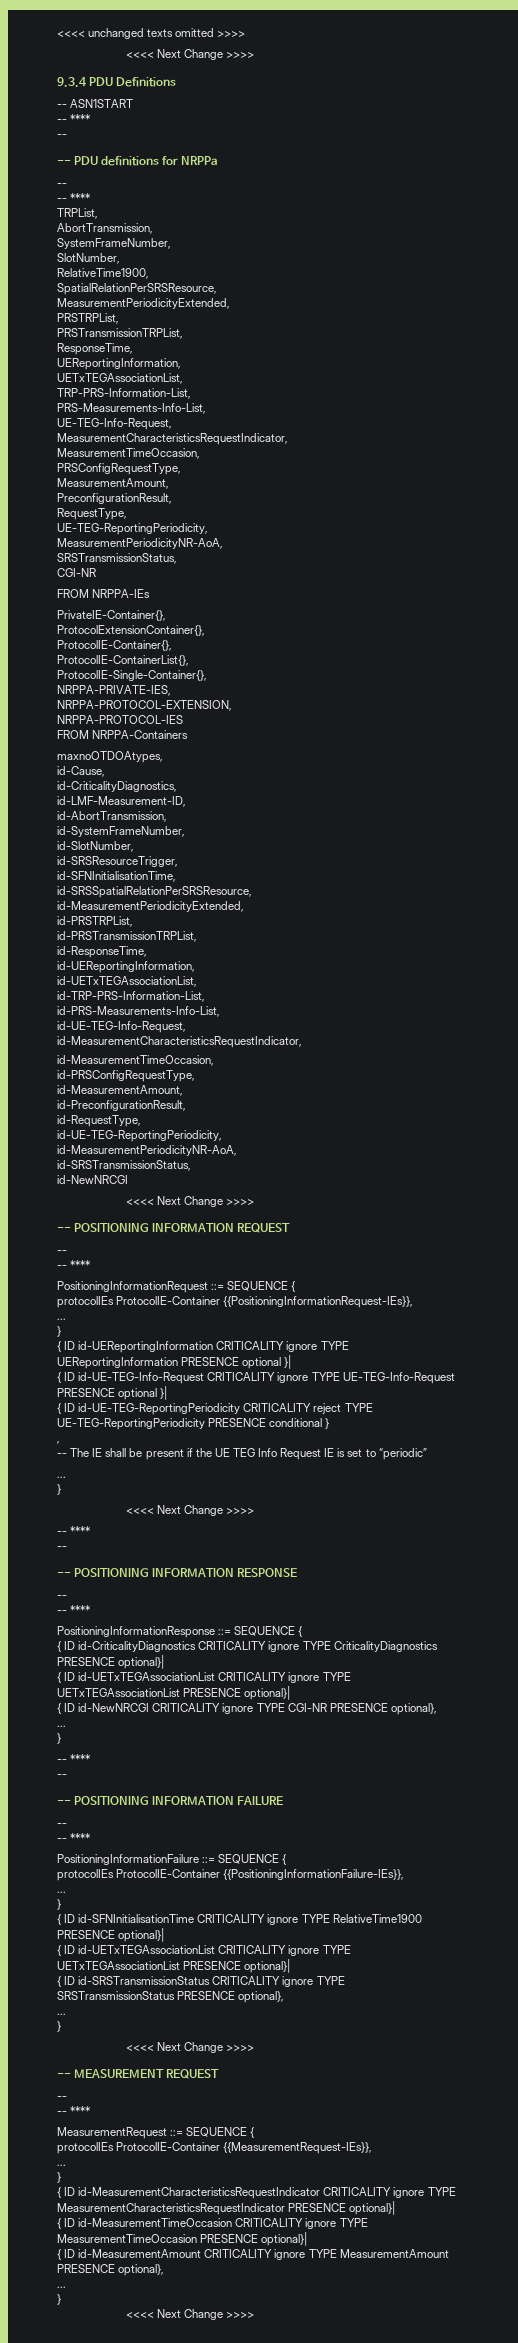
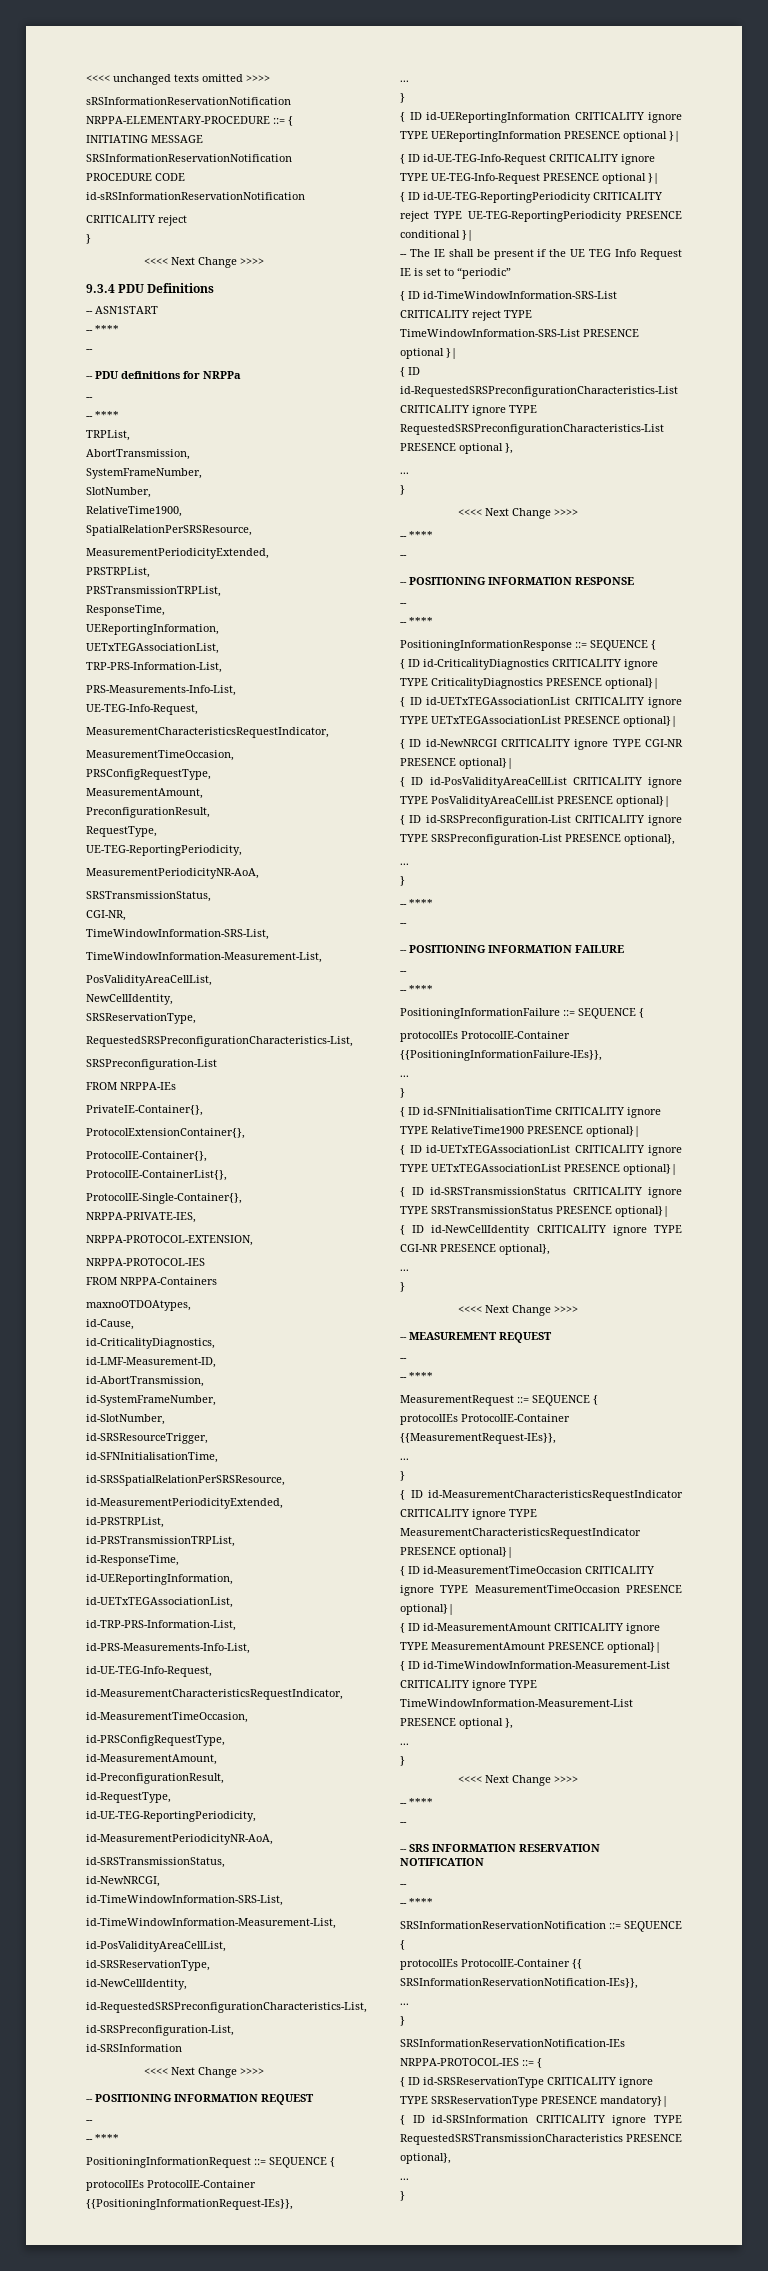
(246, 33) none -> [86,97,291,105] [86,116,293,126] [86,135,203,143] [86,154,292,162] [86,173,185,181] [86,192,305,200] [86,215,187,226] [86,234,91,244] // sRSInformationReservationNotification NRPPA-ELEMENTARY-PROCEDURE ::= { // INITIATING MESSAGE SRSInformationReservationNotification // PROCEDURE CODE id-sRSInformationReservationNotification // CRITICALITY reject // }
[57,568,96,577] CGI-NR -> [86,910,126,921] [86,929,269,940] [86,952,322,963] [86,975,212,986] [86,994,173,1005] [86,1013,196,1024] [86,1036,353,1047] [86,1059,217,1070] CGI-NR, // TimeWindowInformation-SRS-List, // TimeWindowInformation-Measurement-List, // PosValidityAreaCellList, // NewCellIdentity, // SRSReservationType, // RequestedSRSPreconfigurationCharacteristics-List, // SRSPreconfiguration-List
[57,1175,128,1184] id-NewNRCGI -> [86,1876,160,1887] [86,1895,283,1906] [86,1918,336,1929] [86,1941,226,1952] [86,1960,210,1971] [86,1979,187,1990] [86,2002,367,2013] [86,2025,234,2036] [86,2044,182,2052] id-NewNRCGI, // id-TimeWindowInformation-SRS-List, // id-TimeWindowInformation-Measurement-List, // id-PosValidityAreaCellList, // id-SRSReservationType, // id-NewCellIdentity, // id-RequestedSRSPreconfigurationCharacteristics-List, // id-SRSPreconfiguration-List, // id-SRSInformation
[325,1418,330,1429] [57,1441,60,1444] } // , -> [462,230,473,241] }|
(427, 1454) none -> [400,291,617,301] [400,310,532,321] [400,329,639,337] [400,348,457,359] [400,367,420,377] [400,386,678,397] [400,405,537,416] [400,424,664,435] [400,443,513,454] // { ID id-TimeWindowInformation-SRS-List CRITICALITY reject TYPE TimeWindowInformation-SRS-List PRESENCE optional }| // { ID id-RequestedSRSPreconfigurationCharacteristics-List CRITICALITY ignore TYPE RequestedSRSPreconfigurationCharacteristics-List PRESENCE optional },
(388, 1707) none -> [459,758,513,769] [400,777,682,788] [400,796,670,807] [400,815,682,826] [400,834,621,845] optional}| // { ID id-PosValidityAreaCellList CRITICALITY ignore TYPE PosValidityAreaCellList PRESENCE optional}| // { ID id-SRSPreconfiguration-List CRITICALITY ignore TYPE SRSPreconfiguration-List PRESENCE
(236, 1995) none -> [615,1206,669,1217] [400,1225,682,1236] [400,1244,496,1252] optional}| // { ID id-NewCellIdentity CRITICALITY ignore TYPE CGI-NR PRESENCE
[118,2264,165,2276] [57,2286,66,2288] [57,2294,61,2305] [125,2309,255,2320] optional}, // ... // } // <<<< Next Change >>>> -> [607,1642,661,1653] [400,1661,670,1671] [400,1680,537,1691] [400,1699,633,1707] [400,1718,513,1729] [400,1743,409,1745] [400,1756,405,1766] [458,1775,579,1786] [400,1798,433,1806] [400,1822,407,1825] [400,1844,600,1852] [400,1858,484,1866] [400,1884,407,1887] [400,1898,433,1906] [400,1921,682,1932] [400,1940,405,1950] [400,1959,582,1970] [400,1978,638,1989] [400,2003,409,2005] [400,2016,405,2026] [400,2039,625,2047] [400,2058,542,2068] [400,2077,653,2088] [400,2096,668,2107] [400,2115,682,2126] [400,2134,682,2145] [400,2153,451,2164] [400,2178,409,2180] [400,2191,405,2201] optional}| // { ID id-TimeWindowInformation-Measurement-List CRITICALITY ignore TYPE TimeWindowInformation-Measurement-List PRESENCE optional }, // ... // } // <<<< Next Change >>>> // -- **** // -- // -- SRS INFORMATION RESERVATION NOTIFICATION // -- // -- **** // SRSInformationReservationNotification ::= SEQUENCE { // protocolIEs ProtocolIE-Container {{ SRSInformationReservationNotification-IEs}}, // ... // } // SRSInformationReservationNotification-IEs NRPPA-PROTOCOL-IES ::= { // { ID id-SRSReservationType CRITICALITY ignore TYPE SRSReservationType PRESENCE mandatory}| // { ID id-SRSInformation CRITICALITY ignore TYPE RequestedSRSTransmissionCharacteristics PRESENCE optional}, // ... // }

